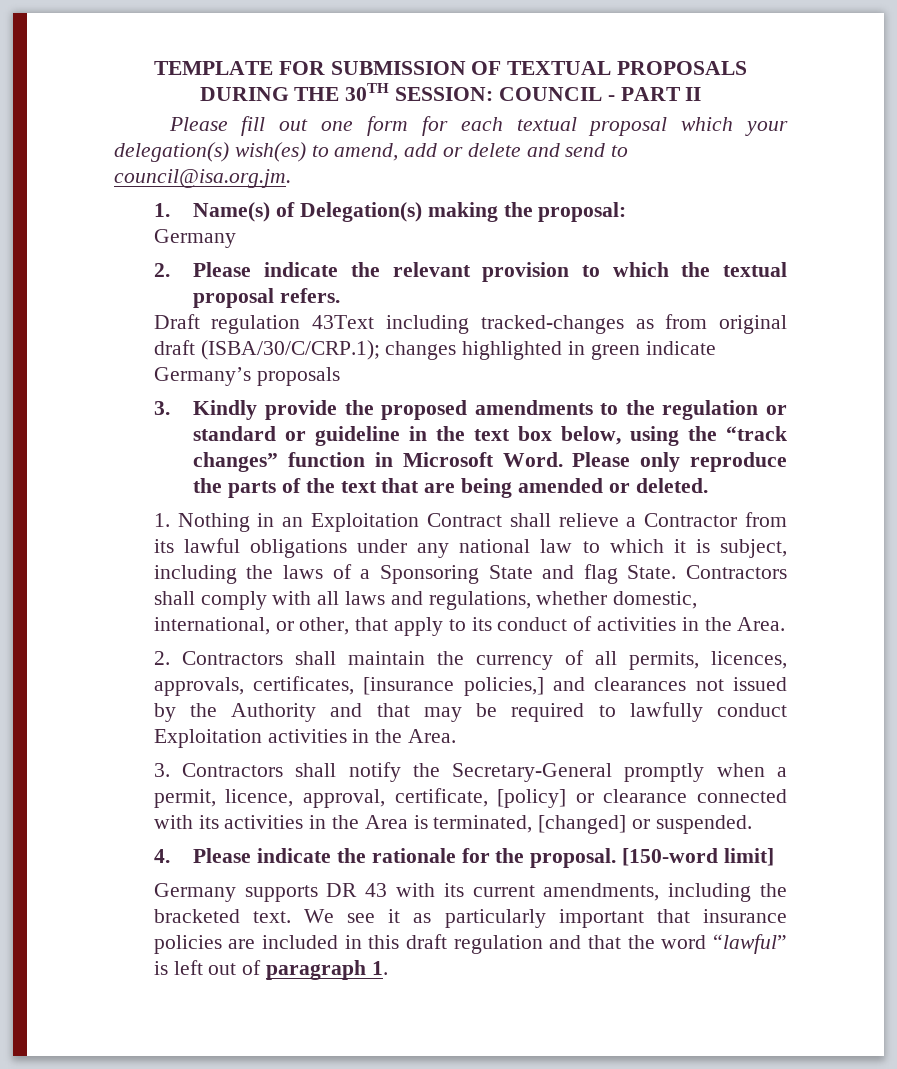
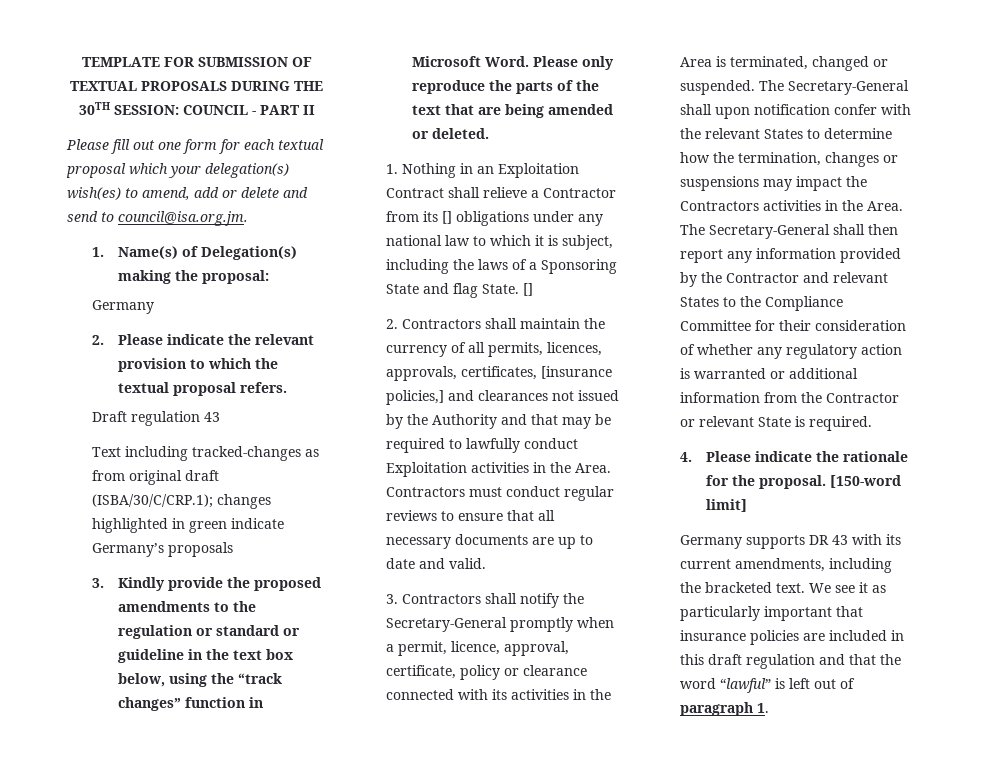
[312,315,375,329] 43Text -> [204,412,221,422] [92,447,122,457] 43 // Text
[183,538,240,553] lawful -> [442,211,453,224] []
[686,565,788,579] [153,591,698,610] [153,616,786,636] Contractors shall comply with all laws and regulations, whether domestic, international, or other, that apply to its conduct of activities in the Area. -> [523,283,534,296] []
(456, 736) none -> [386,486,615,501] [386,510,556,521] [386,534,594,549] [386,558,487,569] Contractors must conduct regular reviews to ensure that all necessary documents are up to date and valid.
[497,789,567,808] [policy] -> [460,665,501,680] policy
[538,815,627,834] [changed] -> [812,56,870,71] changed
(752, 824) none -> [759,80,910,95] [680,104,912,119] [680,128,893,139] [680,152,899,167] [680,176,868,191] [680,200,904,211] [680,224,899,239] [680,248,902,263] [680,272,889,287] [680,296,844,311] [680,320,907,331] [680,344,903,359] [680,368,859,379] [680,392,900,403] [680,416,873,431] The Secretary-General shall upon notification confer with the relevant States to determine how the termination, changes or suspensions may impact the Contractors activities in the Area. The Secretary-General shall then report any information provided by the Contractor and relevant States to the Compliance Committee for their consideration of whether any regulatory action is warranted or additional information from the Contractor or relevant State is required.

